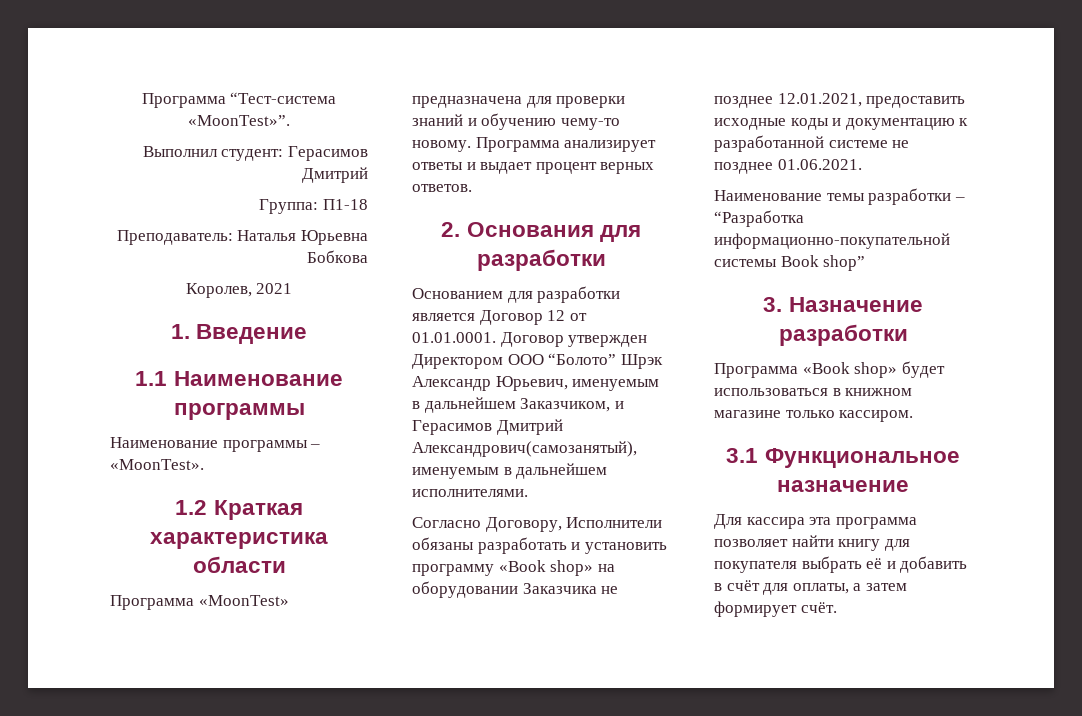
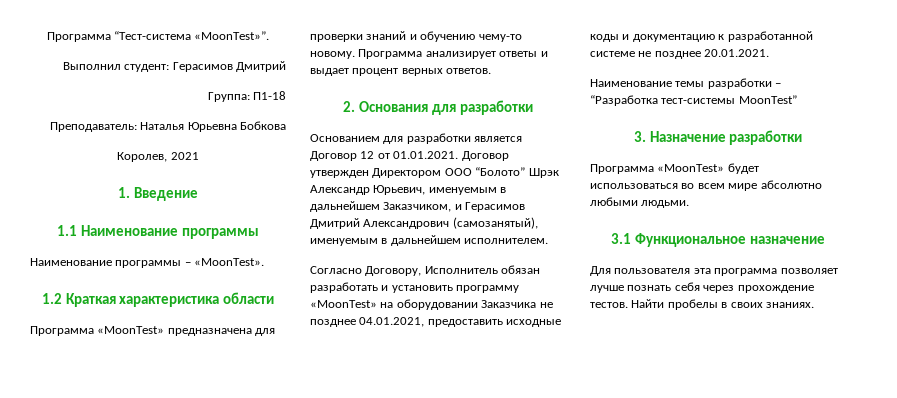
[412,332,496,343] 01.01.0001. -> [393,151,459,159] 01.01.2021.
[412,441,637,457] [412,463,608,479] [412,489,528,497] Александрович(самозанятый), именуемым в дальнейшем исполнителями. -> [363,217,538,229] [310,235,549,246] Александрович (самозанятый), именуемым в дальнейшем исполнителем.
[566,517,663,528] [412,537,474,550] Исполнители обязаны -> [424,265,541,274] Исполнитель обязан
[498,560,594,576] «Book shop» -> [310,300,377,308] «MoonTest»
[777,93,862,107] 12.01.2021, -> [359,317,425,327] 04.01.2021,
[777,159,862,170] 01.06.2021. -> [704,49,770,57] 20.01.2021.
[714,233,950,249] [714,255,866,271] информационно-покупательной системы Book shop” -> [661,95,797,104] тест-системы MoonTest”
[802,361,945,378] [714,388,913,396] [714,410,914,422] «Book shop» будет использоваться в книжном магазине только кассиром. -> [657,163,759,174] [590,180,822,191] [590,197,690,208] «MoonTest» будет использоваться во всем мире абсолютно любыми людьми.
[746,517,805,529] кассира -> [614,268,691,274] пользователя
[791,535,910,551] [714,556,968,573] [714,580,907,595] [714,601,837,617] найти книгу для покупателя выбрать её и добавить в счёт для оплаты, а затем формирует счёт. -> [590,282,814,293] [590,299,814,310] лучше познать себя через прохождение тестов. Найти пробелы в своих знаниях.

